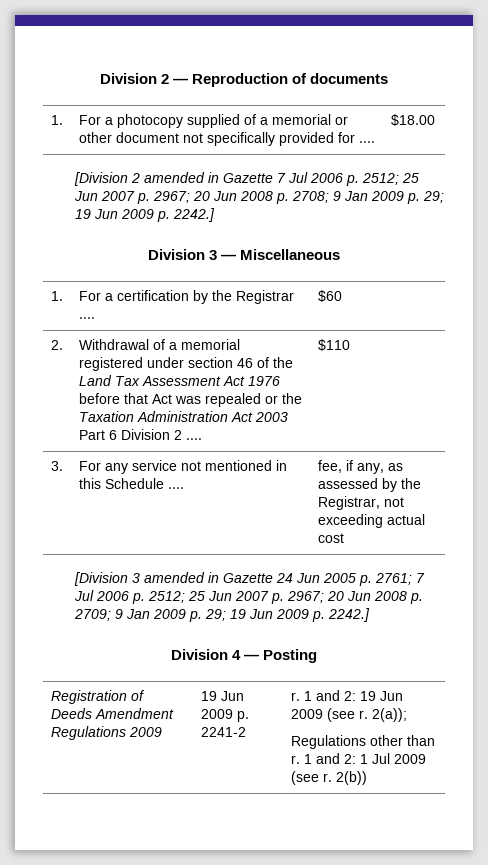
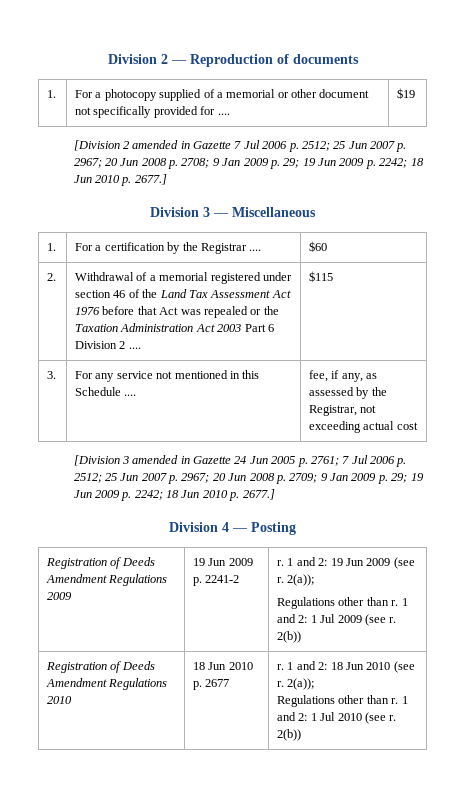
[390,114,435,126] $18.00 -> [397,88,416,99] $19
[172,208,215,222] 2242.] -> [379,158,424,168] [73,174,167,186] 2242; 18 Jun 2010 p. 2677.]
[317,339,350,351] $110 -> [309,271,334,282] $115
[327,608,370,622] 2242.] -> [134,489,275,501] 2242; 18 Jun 2010 p. 2677.]
(367, 778) none -> [46,661,155,673] [46,678,168,690] [47,696,73,704] [193,662,253,670] [193,679,230,690] [277,661,415,673] [277,678,315,690] [277,695,408,707] [277,712,397,724] [277,729,302,741] // Registration of Deeds Amendment Regulations 2010 | 18 Jun 2010 p. 2677 | r. 1 and 2: 18 Jun 2010 (see r. 2(a)); // Regulations other than r. 1 and 2: 1 Jul 2010 (see r. 2(b))

